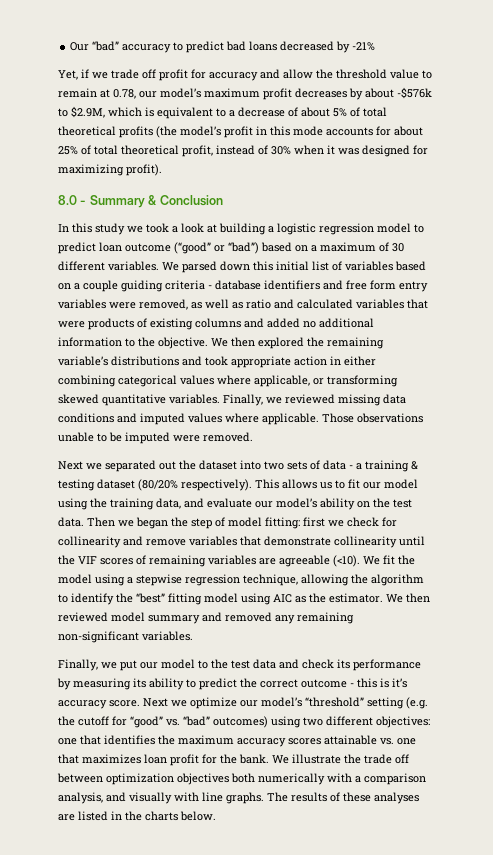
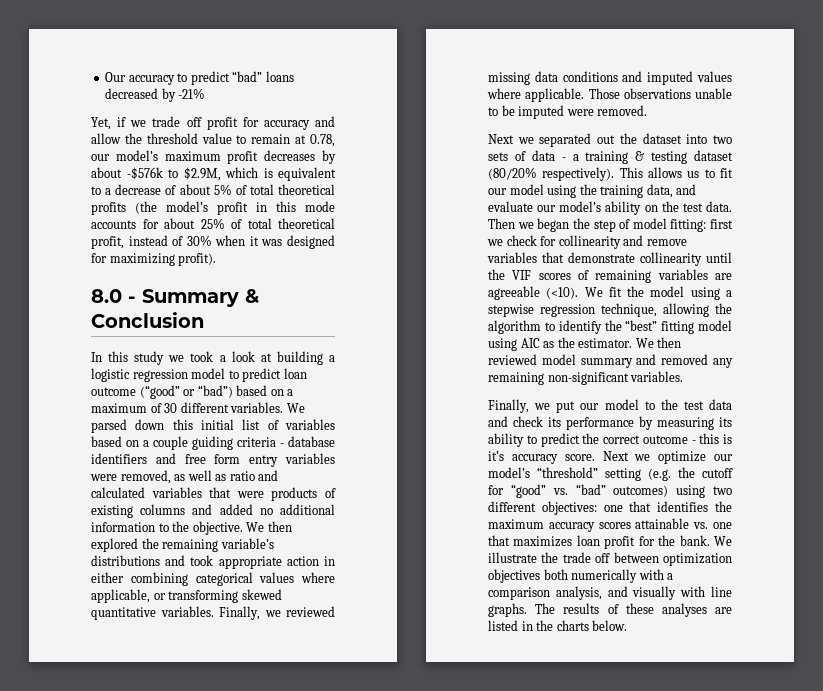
[92,41,120,51] “bad” -> (127, 77) none
[226,41,247,51] bad -> [232,71,263,82] “bad”

